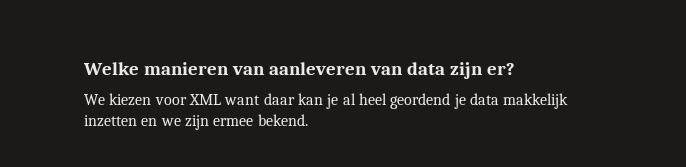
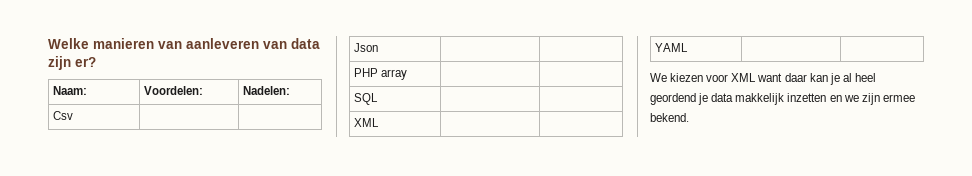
(515, 69) none -> [53,86,88,95] [144,86,204,95] [243,86,291,95] [53,111,74,120] [354,43,379,52] [354,68,408,80] [354,93,379,105] [354,118,380,127] [655,43,689,52] // Naam: | Voordelen: | Nadelen: // Csv | | // Json | | // PHP array | | // SQL | | // XML | | // YAML | |

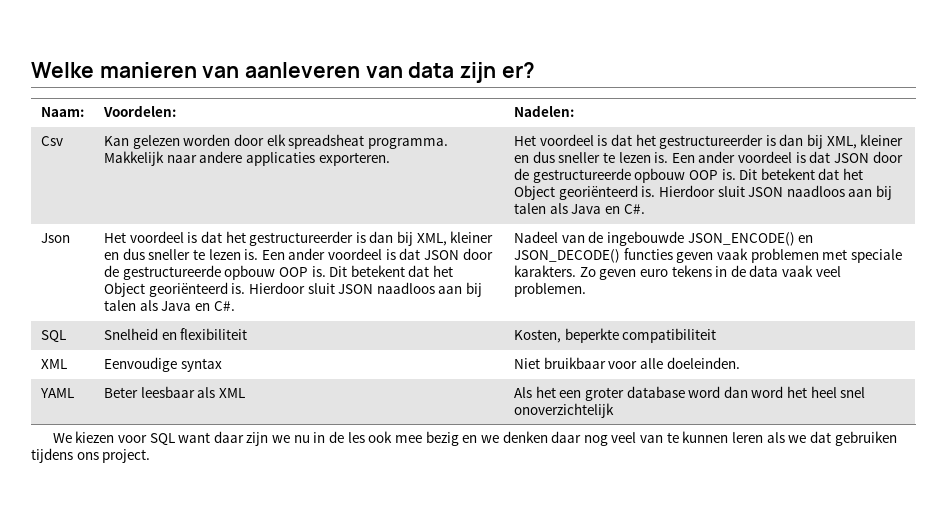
[354,43,379,52] [354,68,408,80] [354,93,379,105] [354,118,380,127] [655,43,689,52] | // Json | | // PHP array | | // SQL | | // XML | | // YAML | | -> [103,134,448,149] [103,151,390,166] [513,134,904,149] [513,151,903,163] [513,168,864,183] [513,185,893,200] [513,203,645,214] [40,233,70,243] [103,231,494,246] [103,248,493,260] [103,265,454,280] [103,282,483,297] [103,300,235,311] [513,231,814,246] [513,248,902,263] [513,265,841,280] [513,282,586,297] [40,330,66,343] [103,328,248,340] [513,328,717,343] [40,359,67,369] [103,357,222,372] [513,357,740,369] [39,388,74,398] [103,386,245,398] [513,386,866,401] [513,403,614,418] Kan gelezen worden door elk spreadsheat programma. Makkelijk naar andere applicaties exporteren. | Het voordeel is dat het gestructureerder is dan bij XML, kleiner en dus sneller te lezen is. Een ander voordeel is dat JSON door de gestructureerde opbouw OOP is. Dit betekent dat het Object georiënteerd is. Hierdoor sluit JSON naadloos aan bij talen als Java en C#. // Json | Het voordeel is dat het gestructureerder is dan bij XML, kleiner en dus sneller te lezen is. Een ander voordeel is dat JSON door de gestructureerde opbouw OOP is. Dit betekent dat het Object georiënteerd is. Hierdoor sluit JSON naadloos aan bij talen als Java en C#. | Nadeel van de ingebouwde JSON_ENCODE() en JSON_DECODE() functies geven vaak problemen met speciale karakters. Zo geven euro tekens in de data vaak veel problemen. // SQL | Snelheid en flexibiliteit | Kosten, beperkte compatibiliteit // XML | Eenvoudige syntax | Niet bruikbaar voor alle doeleinden. // YAML | Beter leesbaar als XML | Als het een groter database word dan word het heel snel onoverzichtelijk
[731,73,757,82] XML -> [149,433,175,446] SQL
[809,73,876,85] [650,93,915,105] [650,113,689,122] kan je al heel geordend je data makkelijk inzetten en we zijn ermee bekend. -> [246,431,897,446] [31,448,151,463] zijn we nu in de les ook mee bezig en we denken daar nog veel van te kunnen leren als we dat gebruiken tijdens ons project.

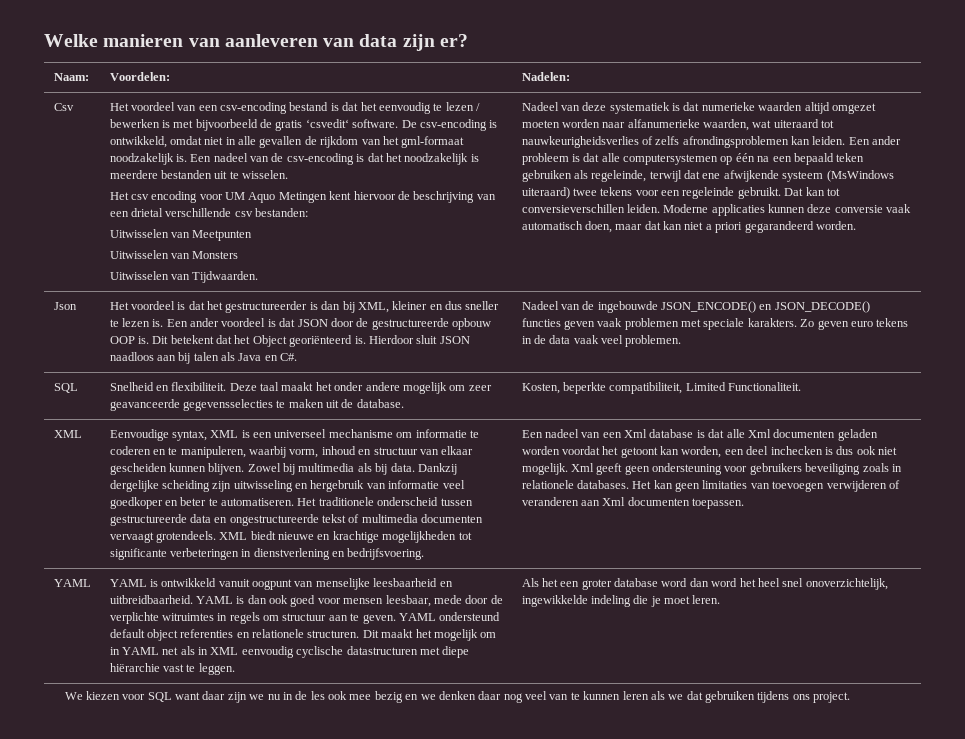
[103,134,448,149] [103,151,390,166] [513,134,904,149] [513,151,903,163] [513,168,864,183] [513,185,893,200] [513,203,645,214] Kan gelezen worden door elk spreadsheat programma. Makkelijk naar andere applicaties exporteren. | Het voordeel is dat het gestructureerder is dan bij XML, kleiner en dus sneller te lezen is. Een ander voordeel is dat JSON door de gestructureerde opbouw OOP is. Dit betekent dat het Object georiënteerd is. Hierdoor sluit JSON naadloos aan bij talen als Java en C#. -> [109,102,480,114] [109,119,498,131] [109,136,465,148] [109,153,479,165] [109,170,288,179] [109,191,496,203] [109,208,308,217] [109,229,253,241] [109,250,239,259] [109,271,259,283] [521,102,876,114] [521,119,835,131] [521,136,902,148] [521,153,865,165] [521,170,894,182] [521,187,840,199] [521,204,912,216] [521,221,856,233] Het voordeel van een csv-encoding bestand is dat het eenvoudig te lezen / bewerken is met bijvoorbeeld de gratis ‘csvedit‘ software. De csv-encoding is ontwikkeld, omdat niet in alle gevallen de rijkdom van het gml-formaat noodzakelijk is. Een nadeel van de csv-encoding is dat het noodzakelijk is meerdere bestanden uit te wisselen. // Het csv encoding voor UM Aquo Metingen kent hiervoor de beschrijving van een drietal verschillende csv bestanden: // Uitwisselen van Meetpunten // Uitwisselen van Monsters // Uitwisselen van Tijdwaarden. | Nadeel van deze systematiek is dat numerieke waarden altijd omgezet moeten worden naar alfanumerieke waarden, wat uiteraard tot nauwkeurigheidsverlies of zelfs afrondingsproblemen kan leiden. Een ander probleem is dat alle computersystemen op één na een bepaald teken gebruiken als regeleinde, terwijl dat ene afwijkende systeem (MsWindows uiteraard) twee tekens voor een regeleinde gebruikt. Dat kan tot conversieverschillen leiden. Moderne applicaties kunnen deze conversie vaak automatisch doen, maar dat kan niet a priori gegarandeerd worden.
[180,328,248,340] flexibiliteit -> [171,382,492,394] [109,399,404,411] flexibiliteit. Deze taal maakt het onder andere mogelijk om zeer geavanceerde gegevensselecties te maken uit de database.
[622,328,717,343] compatibiliteit -> [609,382,801,394] compatibiliteit, Limited Functionaliteit.
[180,358,222,372] [513,357,740,369] [39,388,74,398] [103,386,245,398] syntax | Niet bruikbaar voor alle doeleinden. // YAML | Beter leesbaar als XML -> [171,429,479,441] [109,446,474,458] [109,463,457,475] [109,480,465,492] [109,497,473,509] [109,514,484,526] [109,531,472,543] [109,548,425,560] [521,429,878,441] [521,446,897,458] [521,463,902,475] [521,480,900,492] [521,497,744,509] [53,579,91,587] [109,578,453,590] [109,595,503,607] [109,612,501,624] [109,629,497,641] [109,646,470,658] [109,663,235,675] syntax, XML is een universeel mechanisme om informatie te coderen en te manipuleren, waarbij vorm, inhoud en structuur van elkaar gescheiden kunnen blijven. Zowel bij multimedia als bij data. Dankzij dergelijke scheiding zijn uitwisseling en hergebruik van informatie veel goedkoper en beter te automatiseren. Het traditionele onderscheid tussen gestructureerde data en ongestructureerde tekst of multimedia documenten vervaagt grotendeels. XML biedt nieuwe en krachtige mogelijkheden tot significante verbeteringen in dienstverlening en bedrijfsvoering. | Een nadeel van een Xml database is dat alle Xml documenten geladen worden voordat het getoont kan worden, een deel inchecken is dus ook niet mogelijk. Xml geeft geen ondersteuning voor gebruikers beveiliging zoals in relationele databases. Het kan geen limitaties van toevoegen verwijderen of veranderen aan Xml documenten toepassen. // YAML | YAML is ontwikkeld vanuit oogpunt van menselijke leesbaarheid en uitbreidbaarheid. YAML is dan ook goed voor mensen leesbaar, mede door de verplichte witruimtes in regels om structuur aan te geven. YAML ondersteund default object referenties en relationele structuren. Dit maakt het mogelijk om in YAML net als in XML eenvoudig cyclische datastructuren met diepe hiërarchie vast te leggen.
[513,403,614,418] onoverzichtelijk -> [805,578,888,590] [521,595,721,607] onoverzichtelijk, ingewikkelde indeling die je moet leren.

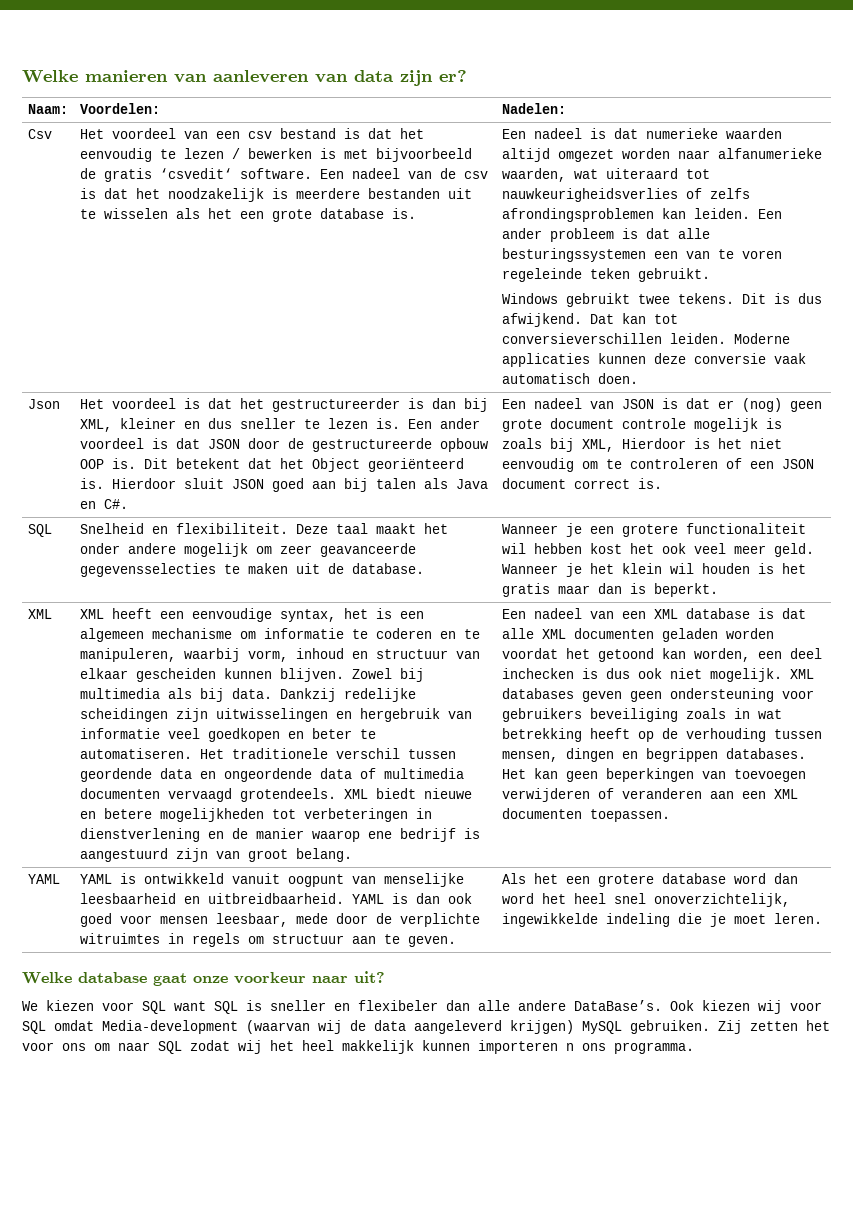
[219,102,287,114] csv-encoding -> [247,131,272,139] csv
[401,119,498,131] [109,136,465,148] [109,153,187,165] De csv-encoding is ontwikkeld, omdat niet in alle gevallen de rijkdom van het gml-formaat noodzakelijk is. -> (312, 173) none
[286,153,354,165] csv-encoding -> [463,171,488,179] csv
[241,170,288,179] [109,191,496,203] [109,208,308,217] [109,229,253,241] [109,250,239,259] [109,271,259,283] [521,102,670,114] wisselen. // Het csv encoding voor UM Aquo Metingen kent hiervoor de beschrijving van een drietal verschillende csv bestanden: // Uitwisselen van Meetpunten // Uitwisselen van Monsters // Uitwisselen van Tijdwaarden. | Nadeel van deze systematiek -> [103,208,416,222] [501,128,582,139] wisselen als het een grote database is. | Een nadeel
[521,120,560,128] moeten -> (614, 155) none
[622,153,865,165] [521,170,894,182] [521,187,781,199] computersystemen op één na een bepaald teken gebruiken als regeleinde, terwijl dat ene afwijkende systeem (MsWindows uiteraard) twee tekens voor een regeleinde gebruikt. -> [501,248,782,262] [501,268,710,282] [501,293,822,307] [501,313,582,327] besturingssystemen een van te voren regeleinde teken gebruikt. // Windows gebruikt twee tekens. Dit is dus afwijkend.
[584,221,856,233] doen, maar dat kan niet a priori gegarandeerd worden. -> [597,373,638,384] doen.
[109,352,154,361] naadloos -> [271,478,304,492] goed
[521,301,870,313] [521,318,909,330] [521,335,682,347] Nadeel van de ingebouwde JSON_ENCODE() en JSON_DECODE() functies geven vaak problemen met speciale karakters. Zo geven euro tekens in de data vaak veel problemen. -> [501,398,822,412] [501,418,782,432] [501,438,782,452] [501,458,814,472] [501,478,662,489] Een nadeel van JSON is dat er (nog) geen grote document controle mogelijk is zoals bij XML, Hierdoor is het niet eenvoudig om te controleren of een JSON document correct is.
[521,382,801,394] [53,430,82,438] [109,429,239,441] Kosten, beperkte compatibiliteit, Limited Functionaliteit. // XML | Eenvoudige syntax, XML -> [501,523,806,537] [501,543,814,557] [501,563,806,577] [501,583,718,597] [27,609,52,619] [79,608,368,622] Wanneer je een grotere functionaliteit wil hebben kost het ook veel meer geld. Wanneer je het klein wil houden is het gratis maar dan is beperkt. // XML | XML heeft een eenvoudige syntax, het
[274,429,327,438] universeel -> [79,628,144,642] algemeen
[109,480,293,492] dergelijke scheiding zijn uitwisseling -> [343,688,416,702] [79,708,328,722] redelijke scheidingen zijn uitwisselingen
[109,497,163,509] goedkoper -> [207,728,280,742] goedkopen
[377,497,473,506] [109,514,346,526] onderscheid tussen gestructureerde data en ongestructureerde tekst -> [335,748,456,759] [79,768,352,782] verschil tussen geordende data en ongeordende data
[109,532,154,543] vervaagt -> [167,788,232,802] vervaagd
[332,531,379,543] krachtige -> [103,808,152,819] betere
[109,548,167,560] significante -> (296, 814) none
[347,548,425,560] bedrijfsvoering. -> [231,828,480,842] [79,848,352,862] de manier waarop ene bedrijf is aangestuurd zijn van groot belang.
[623,429,647,438] Xml -> [653,609,678,619] XML
[747,429,771,438] Xml -> [541,629,566,639] XML
[620,447,658,458] getoont -> [597,648,654,662] getoond
[570,463,623,475] Xml geeft -> [789,669,814,679] [501,688,622,702] XML databases geven
[521,480,574,489] relationele -> [757,709,782,719] [501,728,822,742] [501,748,718,762] wat betrekking heeft op de verhouding tussen mensen, dingen en begrippen
[702,480,748,489] limitaties -> [605,768,694,782] beperkingen
[602,497,626,506] Xml -> [741,789,798,799] een XML
[398,612,501,621] [109,629,497,641] [109,646,470,658] [109,663,235,675] YAML ondersteund default object referenties en relationele structuren. Dit maakt het mogelijk om in YAML net als in XML eenvoudig cyclische datastructuren met diepe hiërarchie vast te leggen. -> (456, 941) none
[581,579,612,590] groter -> [597,874,654,887] grotere
(721, 599) none -> [22,971,385,986] // Welke database gaat onze voorkeur naar uit?
[202,691,851,703] daar zijn we nu in de les ook mee bezig en we denken daar nog veel van te kunnen leren als we dat gebruiken tijdens ons project. -> [214,1000,822,1014] [22,1020,830,1034] [22,1040,694,1054] SQL is sneller en flexibeler dan alle andere DataBase’s. Ook kiezen wij voor SQL omdat Media-development (waarvan wij de data aangeleverd krijgen) MySQL gebruiken. Zij zetten het voor ons om naar SQL zodat wij het heel makkelijk kunnen importeren n ons programma.

